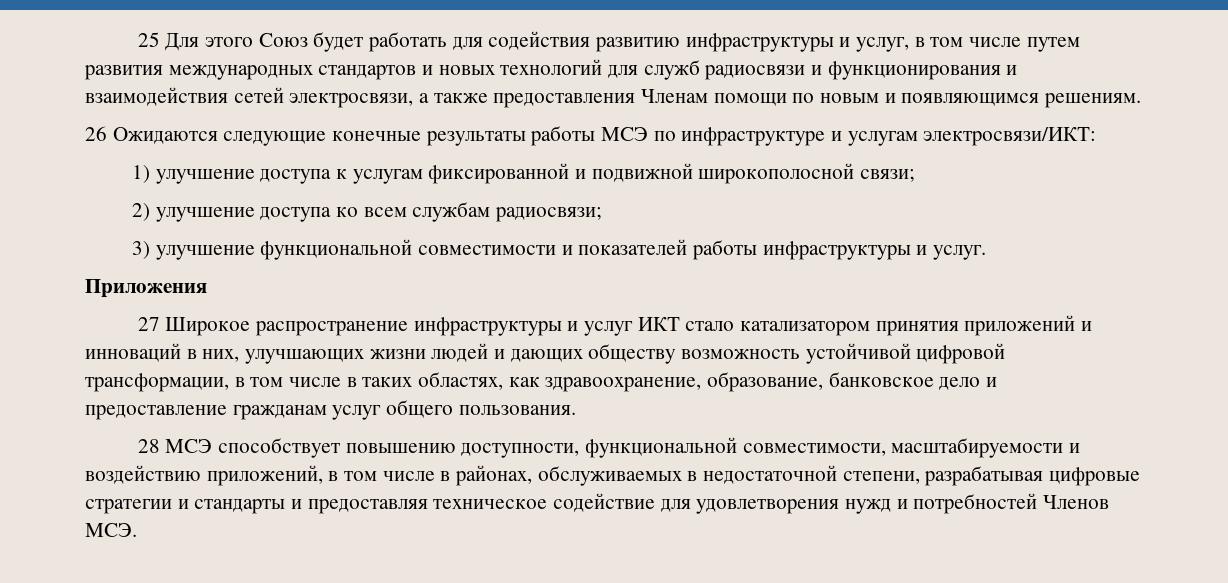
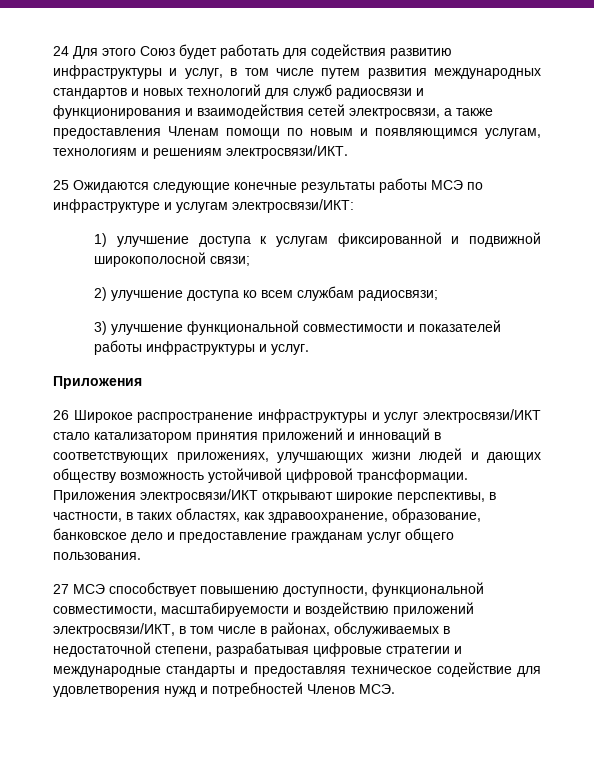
[137,32,160,47] 25 -> [53,46,69,56] 24
[1044,93,1142,108] [85,126,107,141] решениям. // 26 -> [485,128,541,139] [53,145,348,159] [53,180,69,190] услугам, технологиям и решениям электросвязи/ИКТ. // 25
[137,317,160,331] 27 -> [53,410,69,420] 26
[637,317,680,331] ИКТ -> [423,409,541,423] электросвязи/ИКТ
[202,349,240,362] них, -> [53,452,269,463] соответствующих приложениях,
[85,373,342,392] трансформации, в том числе -> [357,469,468,483] [53,489,496,503] [53,512,122,522] трансформации. Приложения электросвязи/ИКТ открывают широкие перспективы, в частности,
[137,439,160,453] 28 -> [53,584,69,594] 27
[206,465,323,486] приложений, -> [393,602,474,617] [53,623,175,637] приложений электросвязи/ИКТ,
(189, 504) none -> [53,666,161,677] международные

